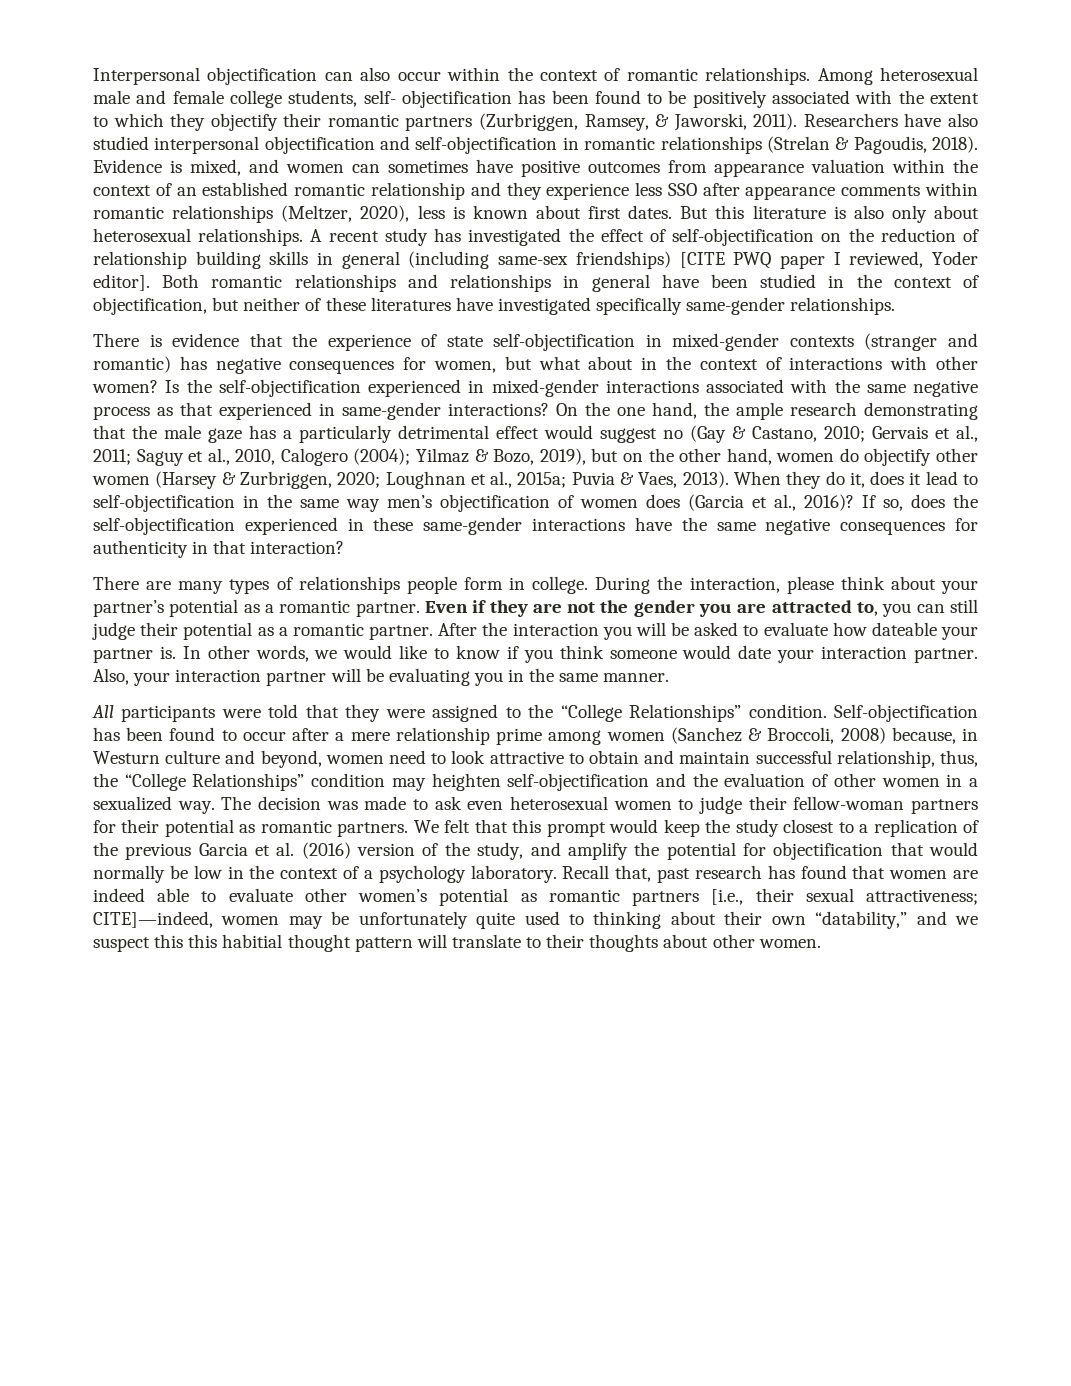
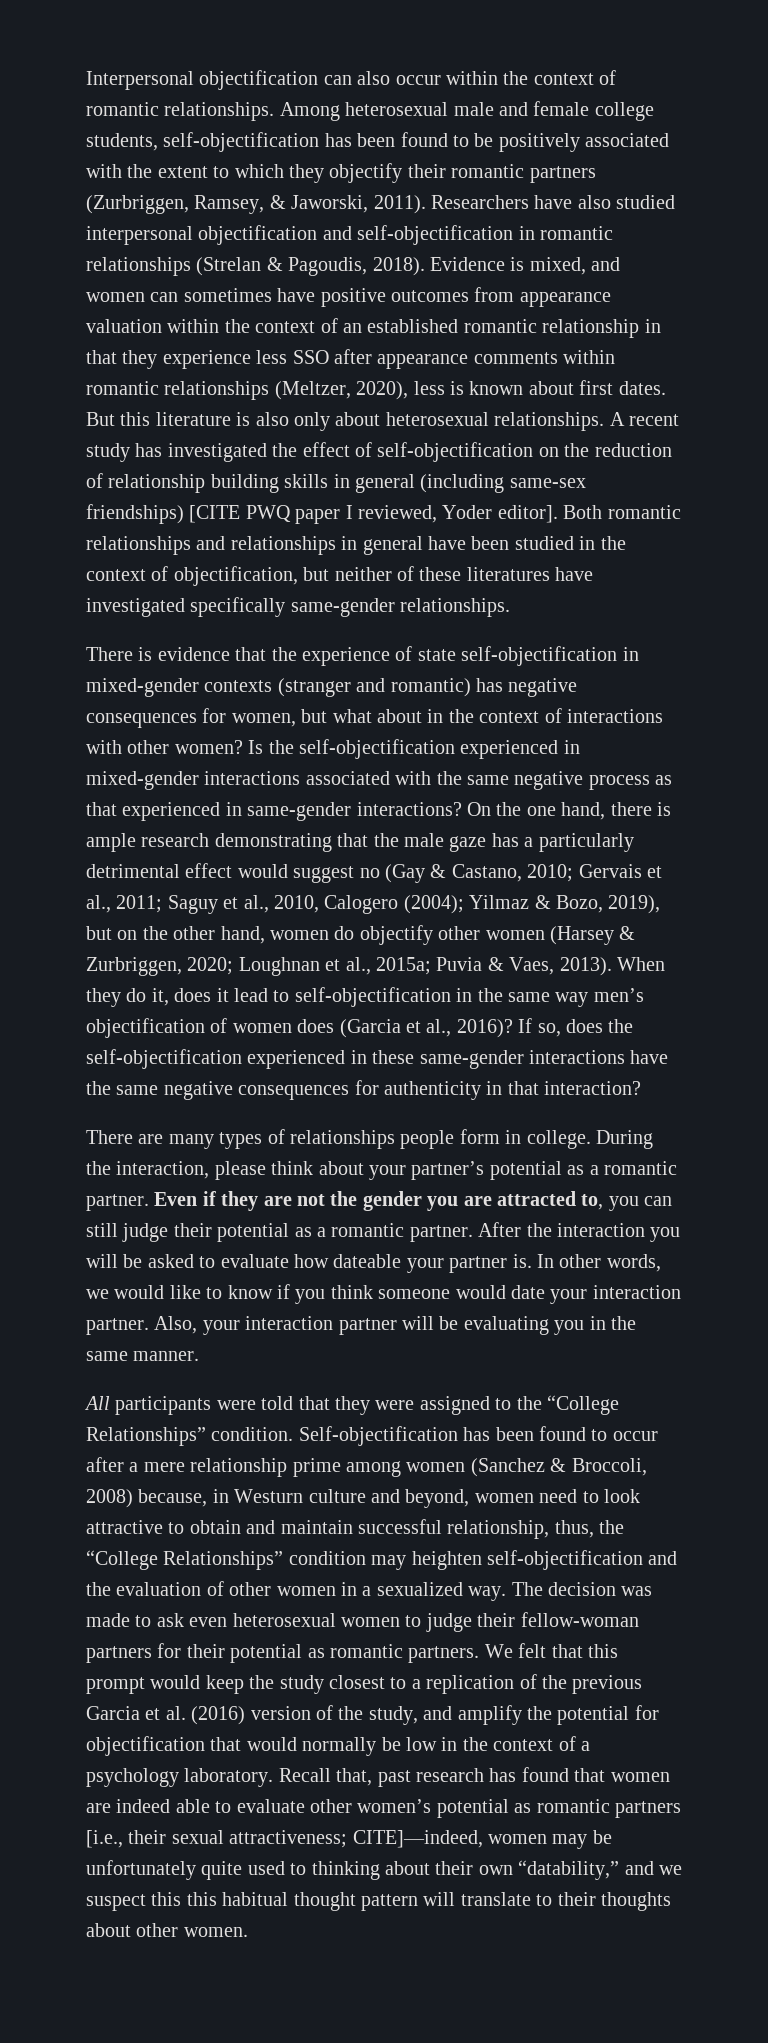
[363,90,512,108] self- objectification -> [163,132,320,152] self-objectification
[470,182,501,196] and -> [644,319,661,333] [86,350,117,364] in that
[704,402,729,416] the -> [610,802,671,816] there is
[222,934,283,948] habitial -> [222,1892,289,1906] habitual

